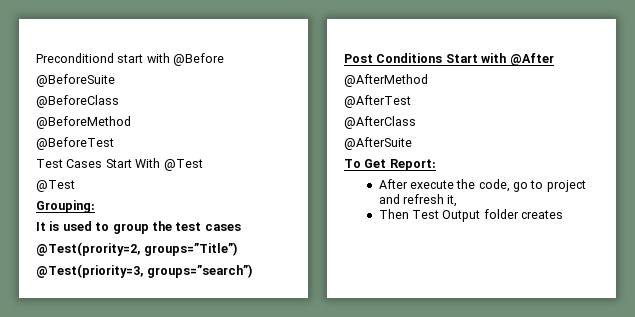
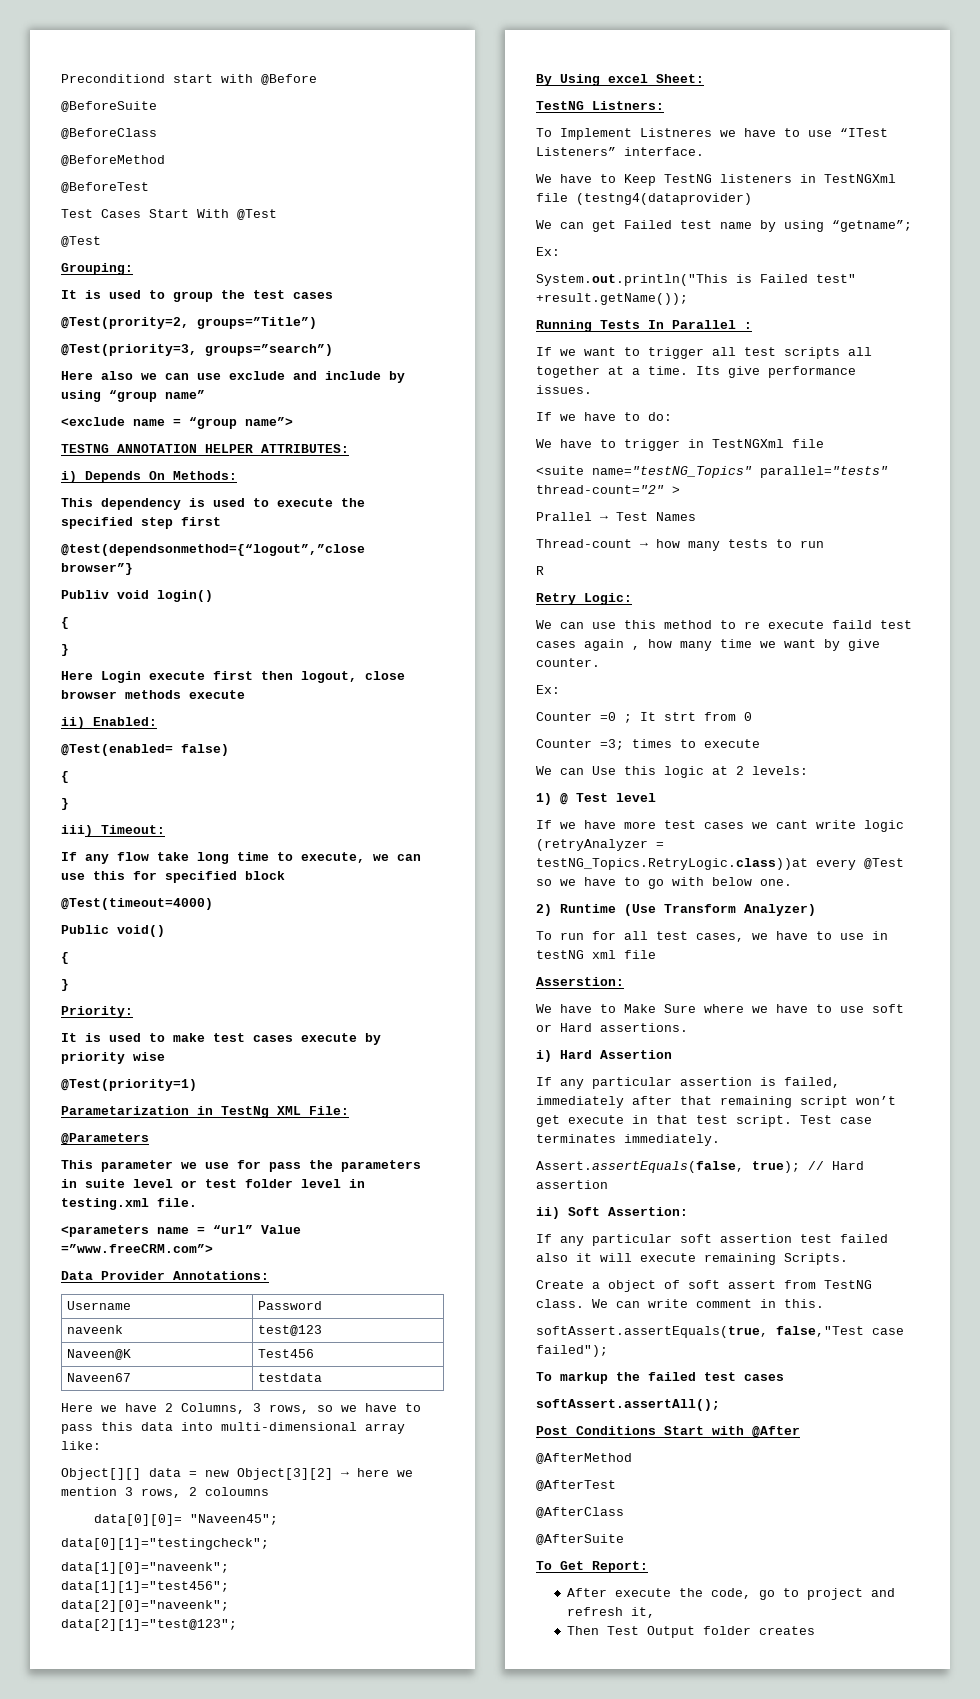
(254, 271) none -> [61,371,405,383] [61,390,205,402] [61,417,293,429] [61,444,349,453] [61,471,237,483] [61,498,365,510] [61,517,221,529] [61,544,365,556] [61,563,133,575] [61,590,213,602] [61,617,69,629] [61,644,69,656] [61,671,405,683] [61,690,245,699] [61,717,157,729] [61,744,229,756] [61,771,69,783] [61,798,69,810] [61,825,165,837] [61,852,421,864] [61,871,285,883] [61,898,213,910] [61,925,165,937] [61,952,69,964] [61,979,69,991] [61,1006,133,1018] [61,1033,381,1045] [61,1052,165,1064] [61,1079,197,1091] [61,1106,349,1118] [61,1133,149,1145] [61,1160,421,1172] [61,1179,365,1188] [61,1198,197,1210] [61,1225,301,1237] [61,1244,213,1253] [61,1271,269,1280] [66,1301,131,1310] [257,1301,322,1310] [66,1325,123,1334] [257,1325,322,1336] [66,1349,131,1360] [257,1349,314,1358] [66,1373,131,1382] [257,1373,322,1382] [61,1403,421,1414] [61,1422,405,1434] [61,1441,101,1450] [61,1468,413,1480] [61,1487,269,1498] [93,1514,278,1526] [61,1538,269,1550] [61,1562,229,1574] [61,1581,229,1593] [61,1600,229,1612] [61,1619,237,1631] [536,74,704,86] [536,101,664,110] [536,128,888,140] [536,147,704,156] [536,174,896,186] [536,193,752,205] [536,220,912,232] [536,247,560,256] [536,274,856,286] [536,293,688,305] [536,320,752,332] [536,347,872,359] [536,366,856,378] [536,385,592,394] [536,412,672,421] [536,439,824,451] [536,466,888,478] [536,485,680,494] [536,512,696,521] [536,539,824,551] [536,566,544,575] [536,593,632,605] [536,620,912,629] [536,639,880,651] [536,658,600,667] [536,685,560,694] [536,712,752,723] [536,739,760,750] [536,766,808,778] [536,793,656,805] [536,820,904,832] [536,839,664,851] [536,858,904,870] [536,877,792,889] [536,904,816,916] [536,931,888,942] [536,950,656,959] [536,977,624,986] [536,1004,904,1013] [536,1023,688,1032] [536,1050,672,1062] [536,1077,840,1089] [536,1096,896,1108] [536,1115,872,1127] [536,1134,720,1146] [536,1161,864,1173] [536,1180,608,1189] [536,1207,688,1219] [536,1234,888,1246] [536,1253,848,1265] [536,1280,872,1292] [536,1299,824,1308] [536,1326,904,1338] [536,1345,608,1357] [536,1372,784,1384] [536,1399,720,1411] // Here also we can use exclude and include by using “group name” // <exclude name = “group name”> // TESTNG ANNOTATION HELPER ATTRIBUTES: // i) Depends On Methods: // This dependency is used to execute the specified step first // @test(dependsonmethod={“logout”,”close browser”} // Publiv void login() // { // } // Here Login execute first then logout, close browser methods execute // ii) Enabled: // @Test(enabled= false) // { // } // iii) Timeout: // If any flow take long time to execute, we can use this for specified block // @Test(timeout=4000) // Public void() // { // } // Priority: // It is used to make test cases execute by priority wise // @Test(priority=1) // Parametarization in TestNg XML File: // @Parameters // This parameter we use for pass the parameters in suite level or test folder level in testing.xml file. // <parameters name = “url” Value =”www.freeCRM.com”> // Data Provider Annotations: // Username | Password // naveenk | test@123 // Naveen@K | Test456 // Naveen67 | testdata // Here we have 2 Columns, 3 rows, so we have to pass this data into multi-dimensional array like: // Object[][] data = new Object[3][2] → here we mention 3 rows, 2 coloumns // data[0][0]= "Naveen45"; // data[0][1]="testingcheck"; // data[1][0]="naveenk"; // data[1][1]="test456"; // data[2][0]="naveenk"; // data[2][1]="test@123"; // By Using excel Sheet: // TestNG Listners: // To Implement Listneres we have to use “ITest Listeners” interface. // We have to Keep TestNG listeners in TestNGXml file (testng4(dataprovider) // We can get Failed test name by using “getname”; // Ex: // System.out.println("This is Failed test" +result.getName()); // Running Tests In Parallel : // If we want to trigger all test scripts all together at a time. Its give performance issues. // If we have to do: // We have to trigger in TestNGXml file // <suite name="testNG_Topics" parallel="tests" thread-count="2" > // Prallel → Test Names // Thread-count → how many tests to run // R // Retry Logic: // We can use this method to re execute faild test cases again , how many time we want by give counter. // Ex: // Counter =0 ; It strt from 0 // Counter =3; times to execute // We can Use this logic at 2 levels: // 1) @ Test level // If we have more test cases we cant write logic (retryAnalyzer = testNG_Topics.RetryLogic.class))at every @Test so we have to go with below one. // 2) Runtime (Use Transform Analyzer) // To run for all test cases, we have to use in testNG xml file // Asserstion: // We have to Make Sure where we have to use soft or Hard assertions. // i) Hard Assertion // If any particular assertion is failed, immediately after that remaining script won’t get execute in that test script. Test case terminates immediately. // Assert.assertEquals(false, true); // Hard assertion // ii) Soft Assertion: // If any particular soft assertion test failed also it will execute remaining Scripts. // Create a object of soft assert from TestNG class. We can write comment in this. // softAssert.assertEquals(true, false,"Test case failed"); // To markup the failed test cases // softAssert.assertAll();

